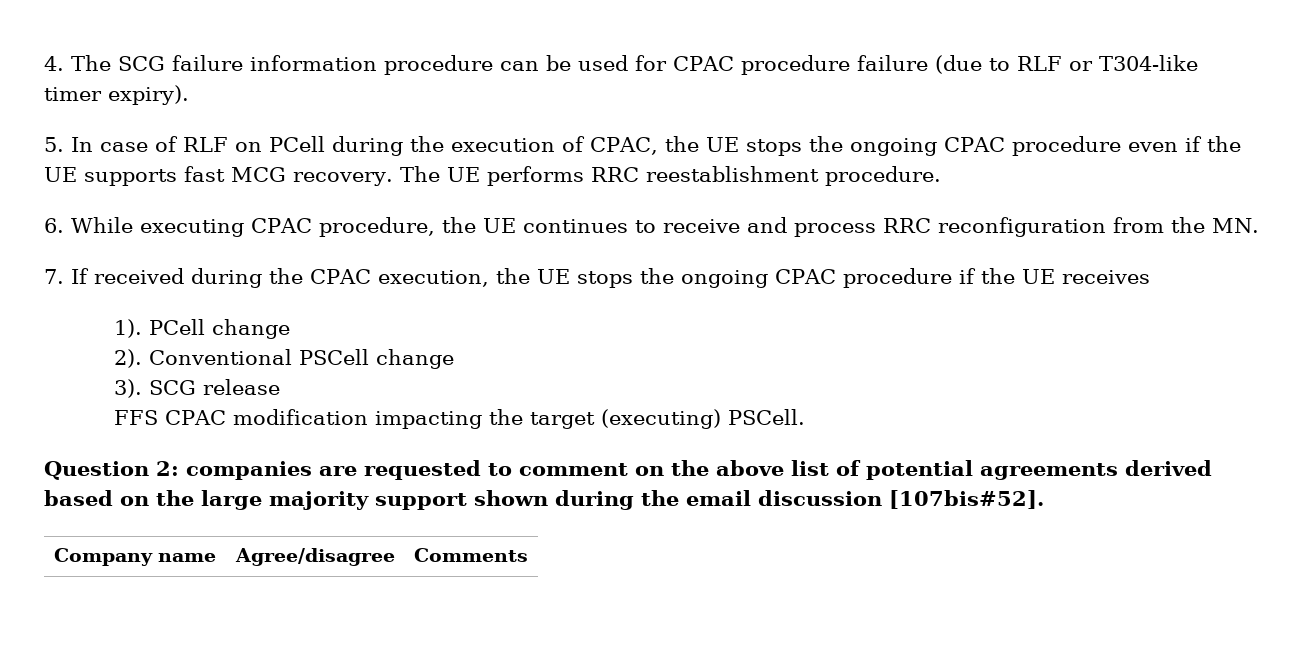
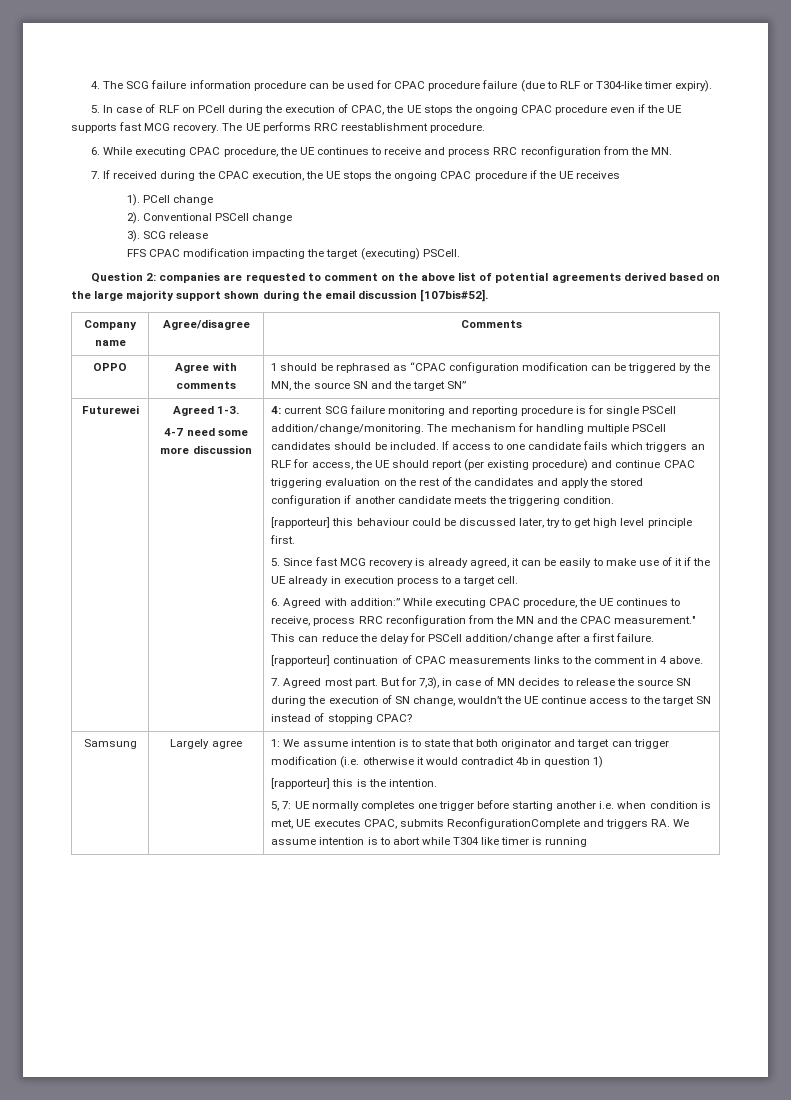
(528, 555) none -> [93,363,127,371] [175,362,237,373] [176,381,236,389] [271,362,710,373] [271,381,467,391] [81,405,139,414] [172,406,240,416] [164,428,248,436] [160,445,252,454] [271,405,677,416] [271,423,666,434] [271,441,705,452] [271,459,695,471] [270,477,644,488] [271,495,615,506] [271,517,692,528] [270,535,296,544] [271,557,711,568] [271,576,519,586] [271,598,681,608] [271,615,697,626] [271,633,655,644] [271,655,704,666] [271,677,691,689] [271,695,711,706] [271,713,412,724] [83,739,137,749] [170,739,242,749] [271,739,669,749] [271,756,604,768] [271,778,437,789] [271,800,711,811] [271,818,690,829] [271,837,588,847] // OPPO | Agree with comments | 1 should be rephrased as “CPAC configuration modification can be triggered by the MN, the source SN and the target SN” // Futurewei | Agreed 1-3. // 4-7 need some more discussion | 4: current SCG failure monitoring and reporting procedure is for single PSCell addition/change/monitoring. The mechanism for handling multiple PSCell candidates should be included. If access to one candidate fails which triggers an RLF for access, the UE should report (per existing procedure) and continue CPAC triggering evaluation on the rest of the candidates and apply the stored configuration if another candidate meets the triggering condition. // [rapporteur] this behaviour could be discussed later, try to get high level principle first. // 5. Since fast MCG recovery is already agreed, it can be easily to make use of it if the UE already in execution process to a target cell. // 6. Agreed with addition:” While executing CPAC procedure, the UE continues to receive, process RRC reconfiguration from the MN and the CPAC measurement." This can reduce the delay for PSCell addition/change after a first failure. // [rapporteur] continuation of CPAC measurements links to the comment in 4 above. // 7. Agreed most part. But for 7,3), in case of MN decides to release the source SN during the execution of SN change, wouldn’t the UE continue access to the target SN instead of stopping CPAC? // Samsung | Largely agree | 1: We assume intention is to state that both originator and target can trigger modification (i.e. otherwise it would contradict 4b in question 1) // [rapporteur] this is the intention. // 5, 7: UE normally completes one trigger before starting another i.e. when condition is met, UE executes CPAC, submits ReconfigurationComplete and triggers RA. We assume intention is to abort while T304 like timer is running

